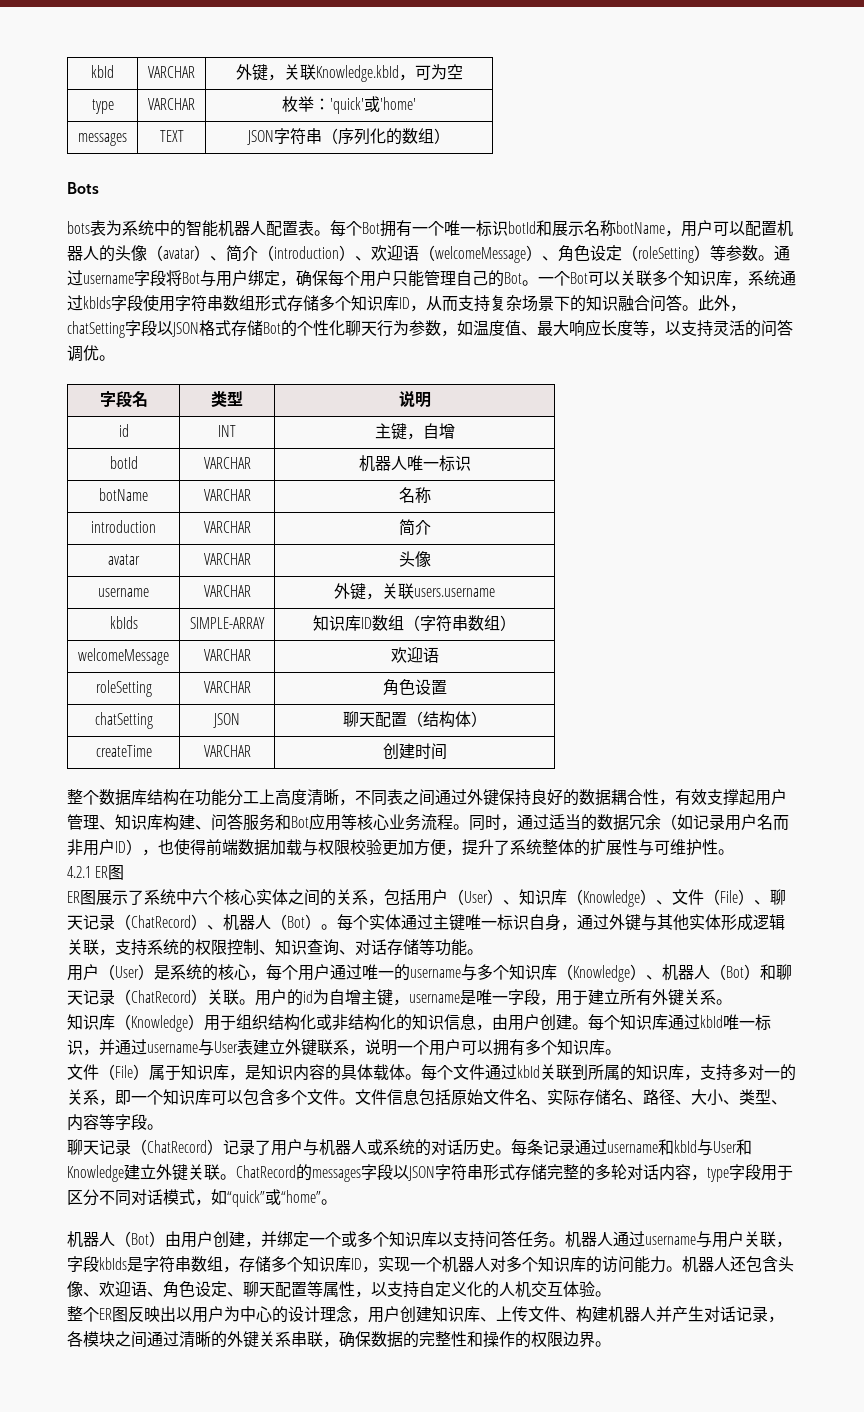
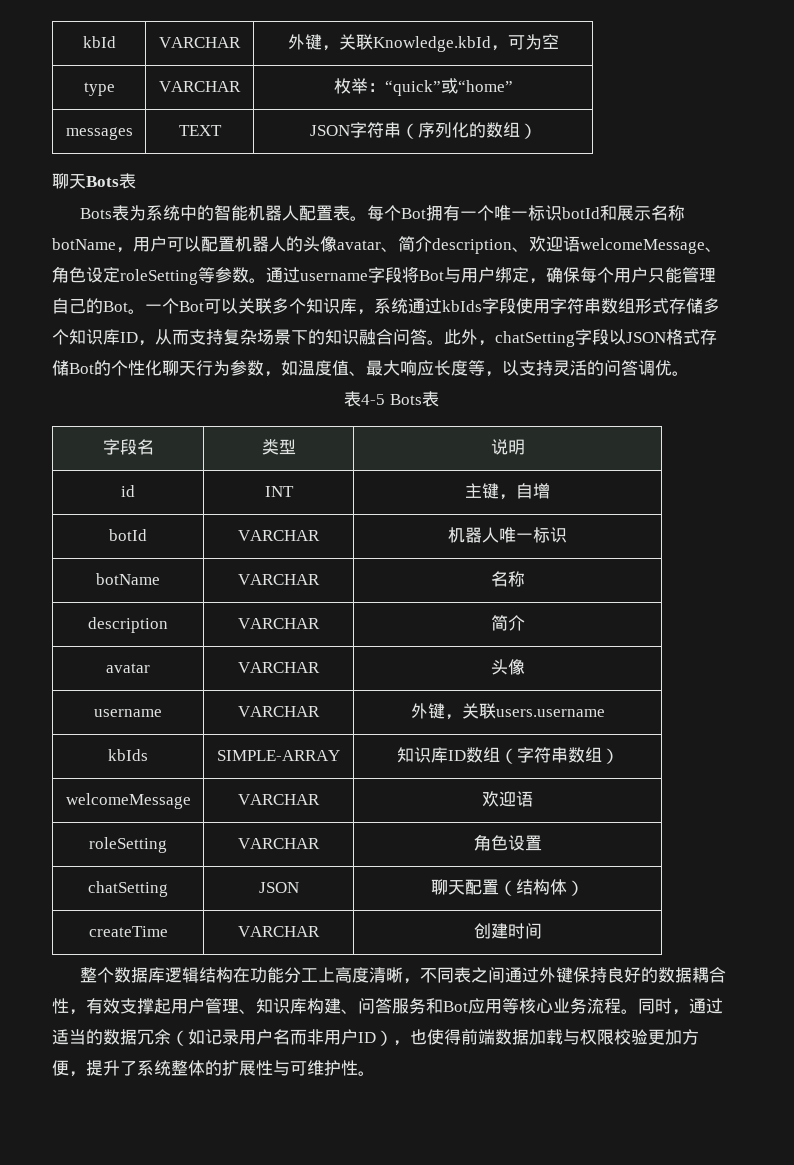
[330,96,416,114] 'quick'或'home' -> [384,78,513,96] “quick”或“home”
[67,182,99,194] [67,221,90,234] Bots // bots -> [52,173,136,189] [79,208,112,219] 聊天Bots表 // Bots
[147,245,710,263] （avatar）、简介（introduction）、欢迎语（welcomeMessage）、角色设定（roleSetting） -> [337,236,722,254] [52,266,198,285] avatar、简介description、欢迎语welcomeMessage、角色设定roleSetting
(115, 358) none -> [344,391,439,407] // 表4-5 Bots表
[91,520,156,533] introduction -> [88,617,168,633] description
(147, 797) none -> [164,967,199,983] 逻辑
[67,865,125,880] [67,889,786,907] [67,914,785,931] [67,939,483,956] [67,964,792,982] [67,989,732,1006] [67,1014,771,1032] [67,1039,621,1056] [67,1064,796,1081] [67,1089,787,1106] [67,1114,163,1131] [67,1139,752,1156] [67,1164,793,1182] [67,1189,337,1207] [67,1231,792,1248] [67,1256,794,1273] [67,1281,611,1298] [67,1306,784,1323] [67,1331,611,1348] // 4.2.1 ER图 // ER图展示了系统中六个核心实体之间的关系，包括用户（User）、知识库（Knowledge）、文件（File）、聊天记录（ChatRecord）、机器人（Bot）。每个实体通过主键唯一标识自身，通过外键与其他实体形成逻辑关联，支持系统的权限控制、知识查询、对话存储等功能。 // 用户（User）是系统的核心，每个用户通过唯一的username与多个知识库（Knowledge）、机器人（Bot）和聊天记录（ChatRecord）关联。用户的id为自增主键，username是唯一字段，用于建立所有外键关系。 // 知识库（Knowledge）用于组织结构化或非结构化的知识信息，由用户创建。每个知识库通过kbId唯一标识，并通过username与User表建立外键联系，说明一个用户可以拥有多个知识库。 // 文件（File）属于知识库，是知识内容的具体载体。每个文件通过kbId关联到所属的知识库，支持多对一的关系，即一个知识库可以包含多个文件。文件信息包括原始文件名、实际存储名、路径、大小、类型、内容等字段。 // 聊天记录（ChatRecord）记录了用户与机器人或系统的对话历史。每条记录通过username和kbId与User和Knowledge建立外键关联。ChatRecord的messages字段以JSON字符串形式存储完整的多轮对话内容，type字段用于区分不同对话模式，如“quick”或“home”。 // 机器人（Bot）由用户创建，并绑定一个或多个知识库以支持问答任务。机器人通过username与用户关联，字段kbIds是字符串数组，存储多个知识库ID，实现一个机器人对多个知识库的访问能力。机器人还包含头像、欢迎语、角色设定、聊天配置等属性，以支持自定义化的人机交互体验。 // 整个ER图反映出以用户为中心的设计理念，用户创建知识库、上传文件、构建机器人并产生对话记录，各模块之间通过清晰的外键关系串联，确保数据的完整性和操作的权限边界。 -> (375, 1073) none

